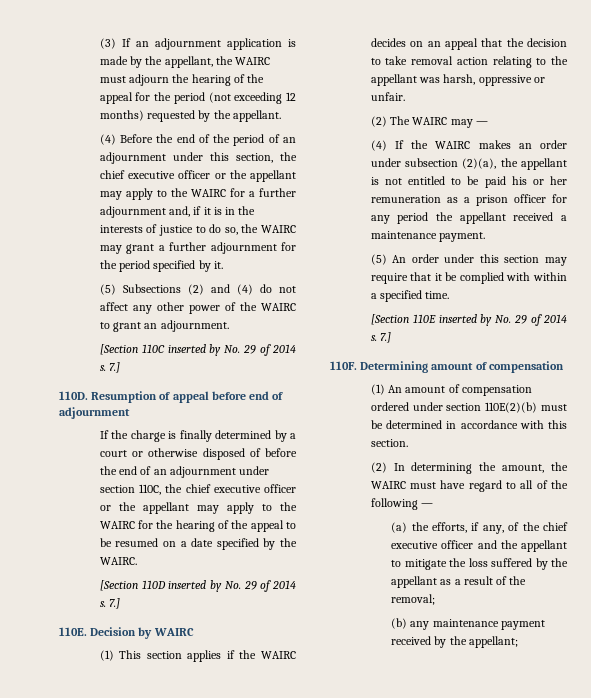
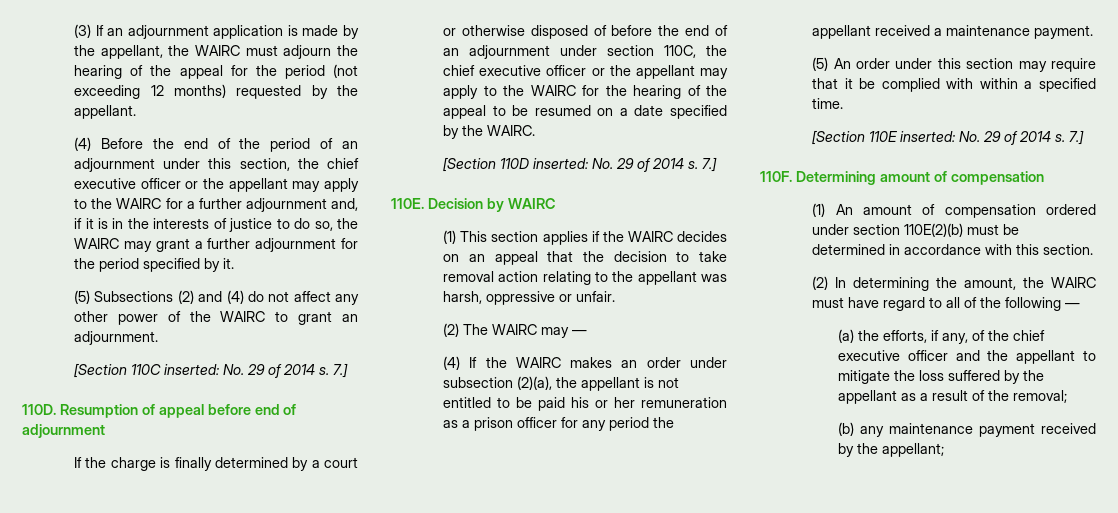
[167,344,222,356] inserted by -> [164,364,220,375] inserted:
[168,580,223,592] inserted by -> [533,158,589,169] inserted:
[438,314,493,326] inserted by -> [900,131,956,142] inserted:

